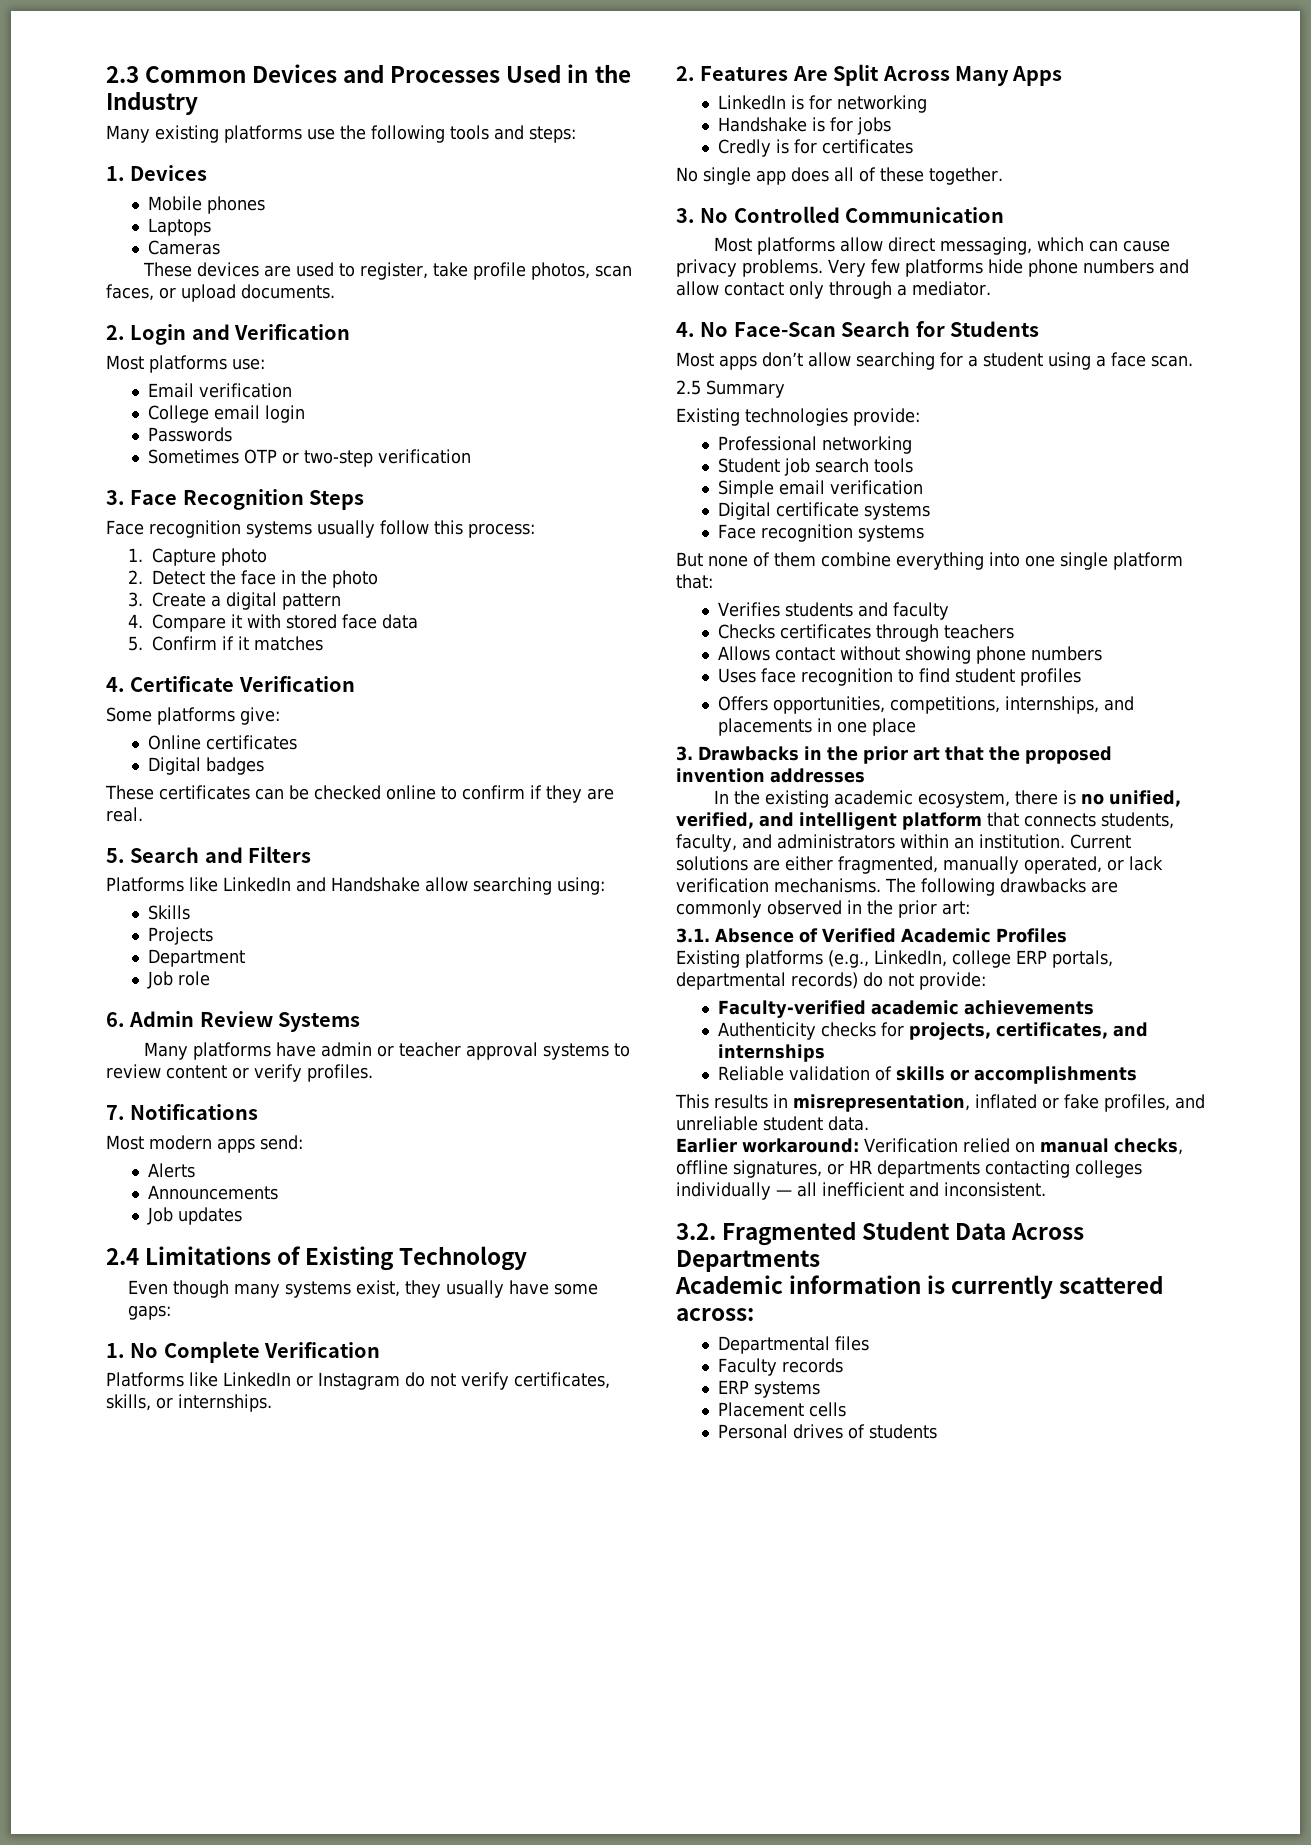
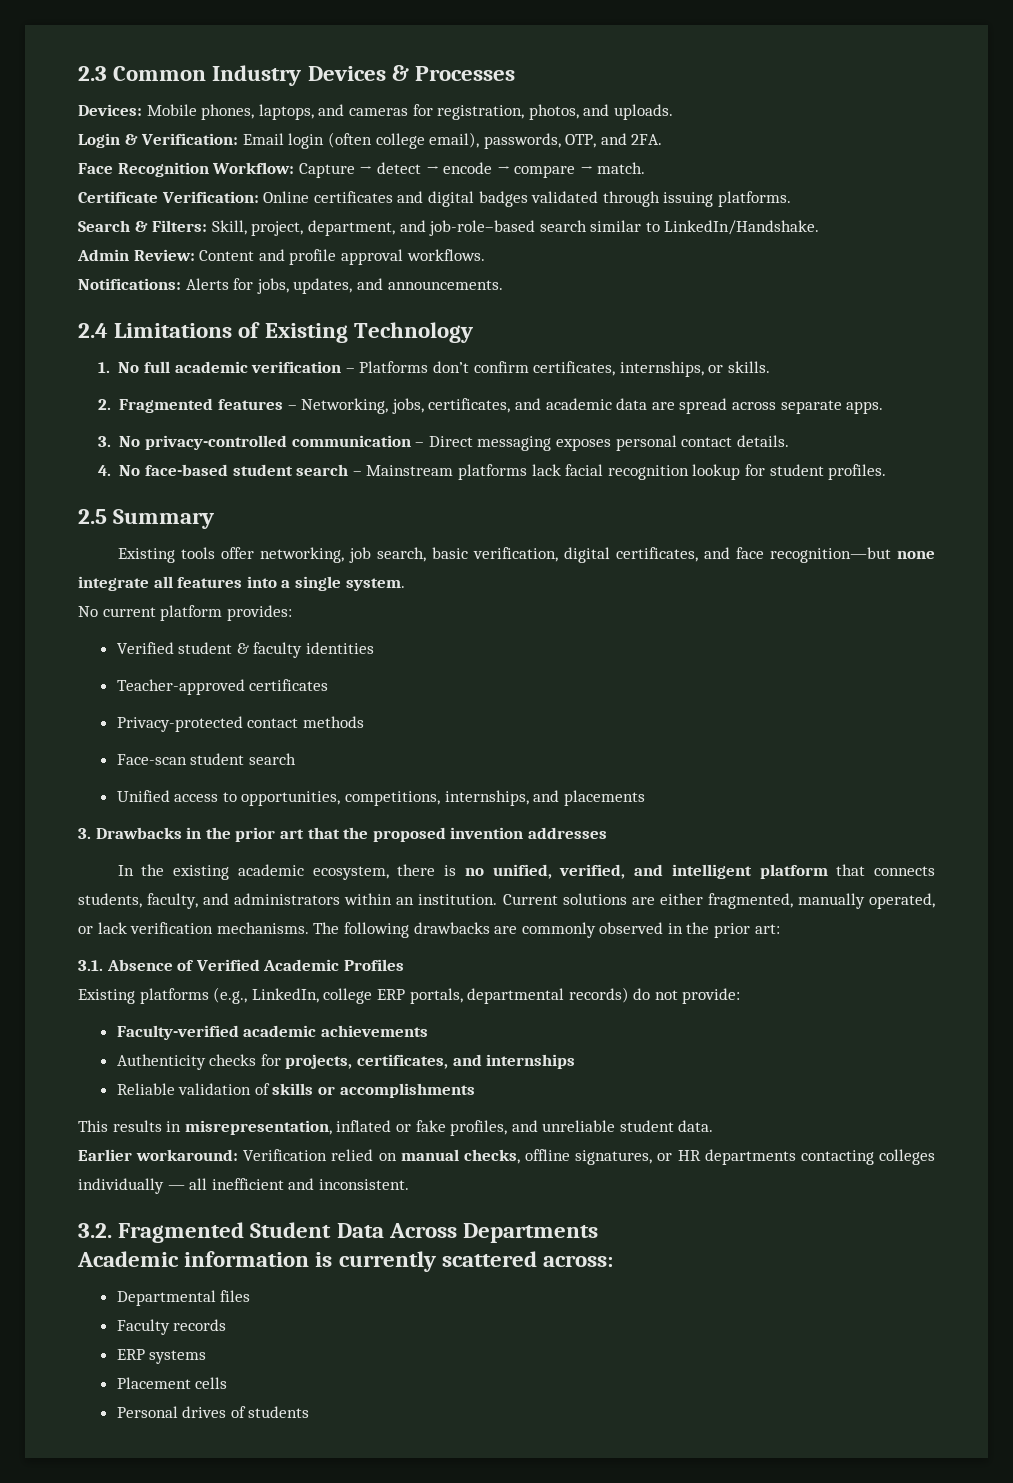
[252,64,631,83] [106,91,198,115] [106,125,576,143] [106,165,208,181] [148,196,266,214] [148,218,212,236] [148,240,221,255] [143,262,633,280] [106,284,335,302] [106,324,351,345] [106,355,265,373] [148,383,293,398] [148,405,306,423] [148,427,233,442] [148,449,472,467] [106,489,365,510] [106,520,535,538] [128,548,268,566] [128,570,379,588] [128,592,342,610] [128,614,419,632] [128,636,324,651] [106,676,355,692] [106,707,280,725] [148,735,298,750] [148,757,265,775] [105,785,614,803] [106,807,143,822] [106,846,312,863] [106,877,605,895] [148,905,191,920] [148,927,214,945] [148,949,246,967] [147,971,211,989] [106,1011,361,1032] [144,1042,631,1060] [106,1064,373,1082] [106,1104,259,1120] [106,1135,303,1153] [148,1163,196,1178] [148,1185,279,1200] [147,1207,243,1225] Devices and Processes Used in the Industry // Many existing platforms use the following tools and steps: // 1. Devices // Mobile phones // Laptops // Cameras // These devices are used to register, take profile photos, scan faces, or upload documents. // 2. Login and Verification // Most platforms use: // Email verification // College email login // Passwords // Sometimes OTP or two-step verification // 3. Face Recognition Steps // Face recognition systems usually follow this process: // 1. Capture photo // 2. Detect the face in the photo // 3. Create a digital pattern // 4. Compare it with stored face data // 5. Confirm if it matches // 4. Certificate Verification // Some platforms give: // Online certificates // Digital badges // These certificates can be checked online to confirm if they are real. // 5. Search and Filters // Platforms like LinkedIn and Handshake allow searching using: // Skills // Projects // Department // Job role // 6. Admin Review Systems // Many platforms have admin or teacher approval systems to review content or verify profiles. // 7. Notifications // Most modern apps send: // Alerts // Announcements // Job updates -> [212,65,516,86] [78,104,673,120] [78,132,663,149] [78,162,646,178] [78,191,791,207] [78,220,820,236] [77,249,485,265] [78,278,503,294] Industry Devices & Processes // Devices: Mobile phones, laptops, and cameras for registration, photos, and uploads. // Login & Verification: Email login (often college email), passwords, OTP, and 2FA. // Face Recognition Workflow: Capture → detect → encode → compare → match. // Certificate Verification: Online certificates and digital badges validated through issuing platforms. // Search & Filters: Skill, project, department, and job-role–based search similar to LinkedIn/Handshake. // Admin Review: Content and profile approval workflows. // Notifications: Alerts for jobs, updates, and announcements.
[128,1280,599,1298] [128,1305,172,1320] [106,1341,381,1363] [106,1372,610,1390] [106,1394,272,1412] [676,64,1063,86] [718,95,928,113] [718,117,892,135] [718,139,914,157] [676,167,1003,185] [676,206,1005,223] [714,237,1171,255] [676,259,1189,277] [676,281,991,299] [676,321,1039,337] [676,352,1193,370] [676,380,785,398] [676,408,920,426] [718,436,913,454] [718,458,914,476] [718,480,924,498] [718,502,931,520] [718,524,925,542] [676,552,1183,570] [676,574,713,589] [718,602,950,620] [718,624,1015,642] [718,646,1103,664] [718,668,1082,686] [718,696,769,711] Even though many systems exist, they usually have some gaps: // 1. No Complete Verification // Platforms like LinkedIn or Instagram do not verify certificates, skills, or internships. // 2. Features Are Split Across Many Apps // LinkedIn is for networking // Handshake is for jobs // Credly is for certificates // No single app does all of these together. // 3. No Controlled Communication // Most platforms allow direct messaging, which can cause privacy problems. Very few platforms hide phone numbers and allow contact only through a mediator. // 4. No Face-Scan Search for Students // Most apps don’t allow searching for a student using a face scan. // 2.5 Summary // Existing technologies provide: // Professional networking // Student job search tools // Simple email verification // Digital certificate systems // Face recognition systems // But none of them combine everything into one single platform that: // Verifies students and faculty // Checks certificates through teachers // Allows contact without showing phone numbers // Uses face recognition to find student profiles // Offers -> [97,361,770,377] [97,398,884,414] [97,435,789,451] [97,464,887,480] [78,509,215,529] [117,547,935,563] [78,576,405,591] [78,605,292,621] [116,642,375,658] [116,679,329,695] [116,716,364,732] [116,753,296,765] [116,790,237,802] 1. No full academic verification – Platforms don’t confirm certificates, internships, or skills. // 2. Fragmented features – Networking, jobs, certificates, and academic data are spread across separate apps. // 3. No privacy-controlled communication – Direct messaging exposes personal contact details. // 4. No face-based student search – Mainstream platforms lack facial recognition lookup for student profiles. // 2.5 Summary // Existing tools offer networking, job search, basic verification, digital certificates, and face recognition—but none integrate all features into a single system. // No current platform provides: // Verified student & faculty identities // Teacher-approved certificates // Privacy-protected contact methods // Face-scan student search // Unified access to
[817,718,917,736] in one place -> (645, 798) none

